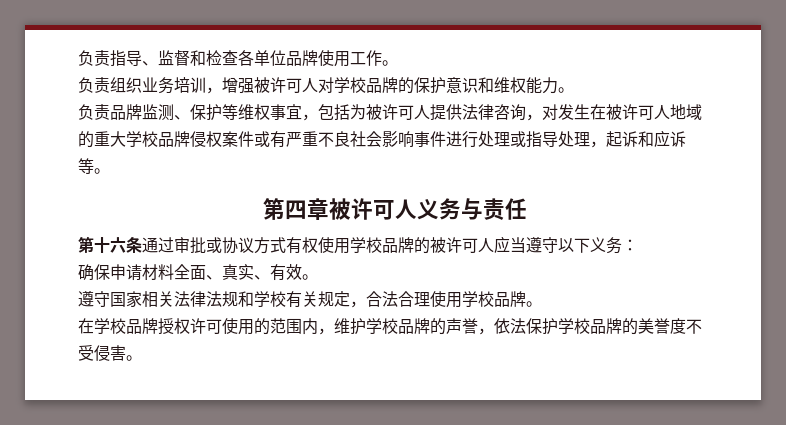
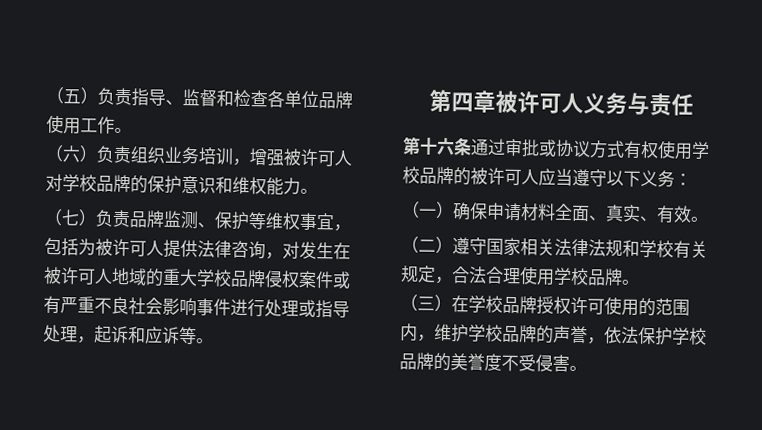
(78, 58) none -> [46,86,98,105] （五）
(398, 63) none -> [45,144,98,163] （六）
(574, 90) none -> [44,208,97,227] （七）
(638, 245) none -> [401,201,454,220] （一）
(318, 277) none -> [401,236,453,255] （二）
(542, 304) none -> [400,294,452,313] （三）

